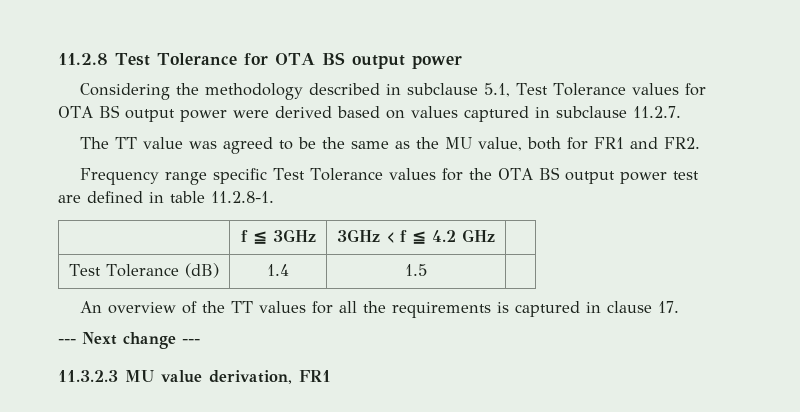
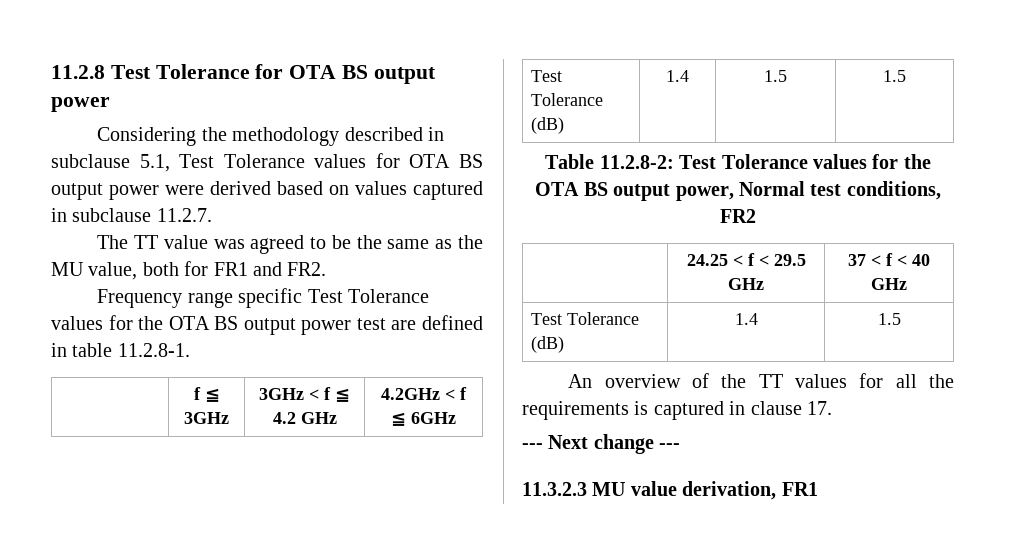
(495, 235) none -> [381,387,467,400] [391,412,456,426] 4.2GHz < f ≦ 6GHz
(427, 270) none -> [883,70,906,82] [545,154,931,169] [535,181,941,201] [720,209,756,223] [686,253,806,266] [728,278,764,290] [848,253,930,266] [871,278,907,290] [530,312,639,325] [530,336,564,353] [734,313,758,325] [877,313,901,325] 1.5 // Table 11.2.8-2: Test Tolerance values for the OTA BS output power, Normal test conditions, FR2 // | 24.25 < f < 29.5 GHz | 37 < f < 40 GHz // Test Tolerance (dB) | 1.4 | 1.5

